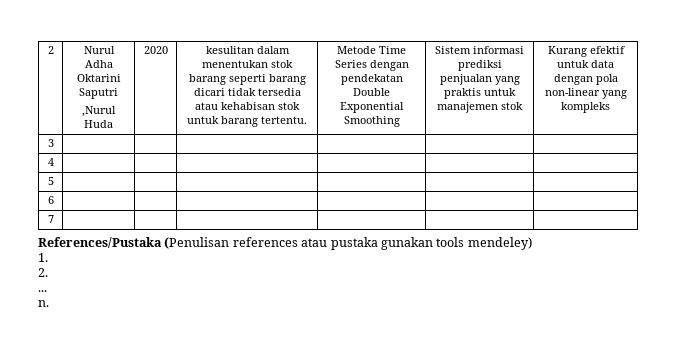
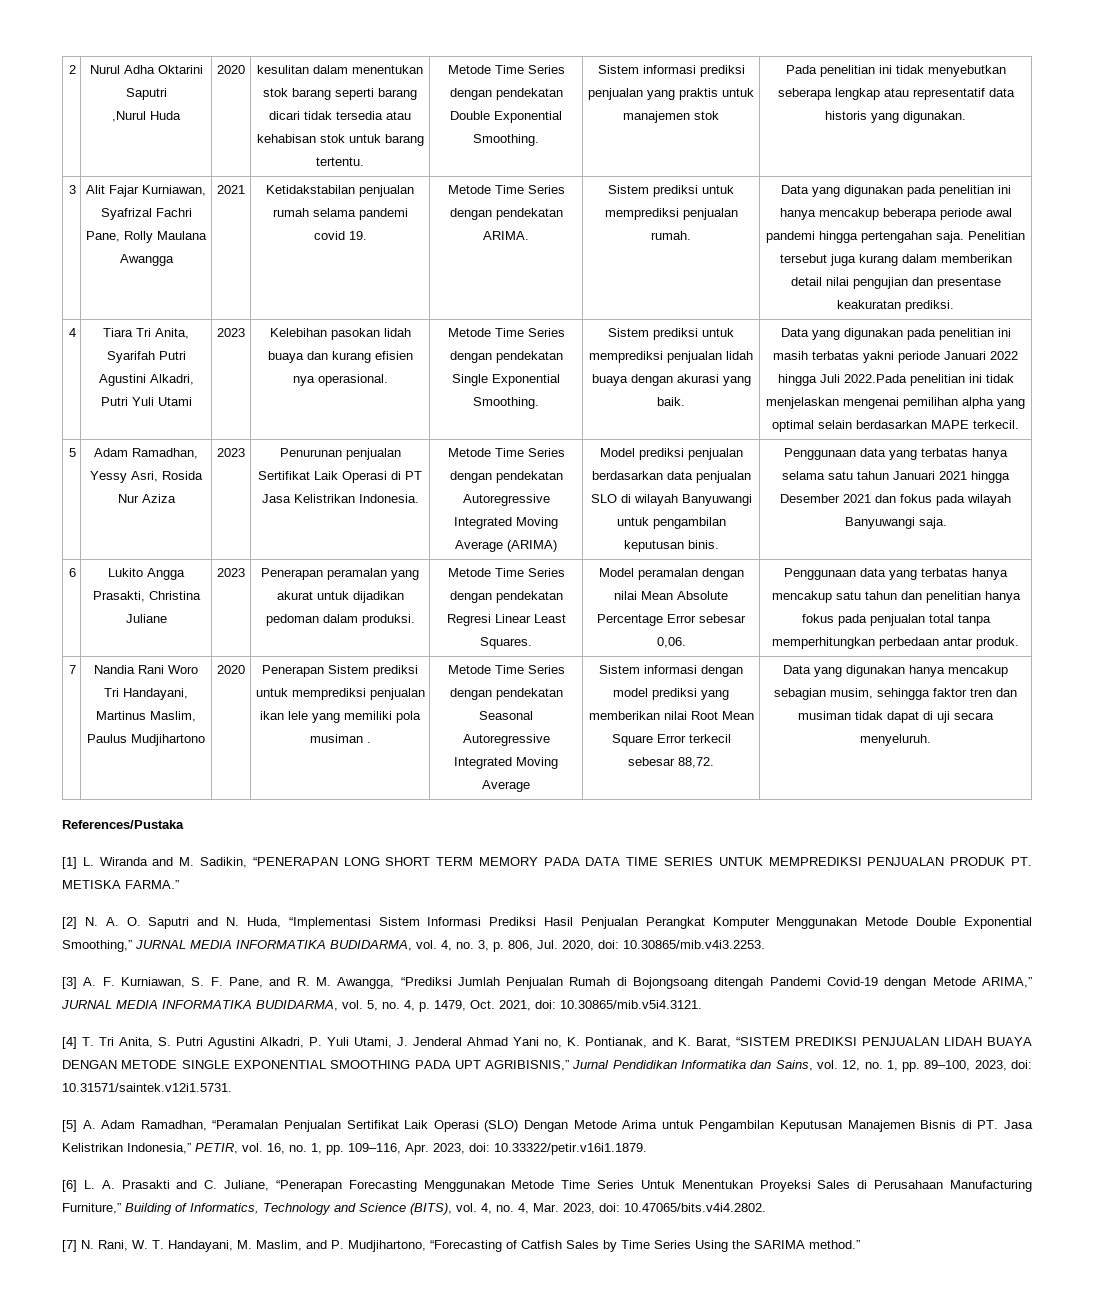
[343,116,400,127] Smoothing -> [473,134,539,146] Smoothing.
[547,46,625,57] [557,60,614,68] [553,74,618,85] [544,88,627,99] [561,102,610,113] [48,139,55,147] [48,158,55,166] [48,177,55,185] [48,196,55,204] [48,215,55,223] [38,237,532,250] [38,253,48,262] [38,268,48,277] [38,290,47,292] [38,300,49,307] Kurang efektif untuk data dengan pola non-linear yang kompleks // 3 | | | | | | // 4 | | | | | | // 5 | | | | | | // 6 | | | | | | // 7 | | | | | | // References/Pustaka (Penulisan references atau pustaka gunakan tools mendeley) // 1. // 2. // ... // n. -> [785,65,1006,77] [777,88,1015,100] [825,111,967,123] [68,185,76,194] [86,185,206,197] [100,208,192,220] [86,231,207,243] [119,254,174,266] [217,185,245,194] [266,185,414,197] [272,208,408,220] [313,231,367,240] [447,185,565,194] [449,208,563,220] [483,231,529,240] [608,185,735,197] [604,208,738,220] [651,231,692,240] [780,185,1011,197] [779,208,1012,220] [766,231,1025,243] [779,254,1012,266] [790,277,1001,289] [837,300,955,312] [68,328,76,337] [103,328,189,339] [106,351,186,363] [98,374,194,386] [100,397,192,406] [217,328,245,337] [269,328,411,340] [267,351,413,363] [292,374,388,386] [447,328,565,337] [449,351,563,363] [452,374,560,386] [473,397,539,409] [608,328,735,340] [589,351,754,363] [591,374,751,386] [657,397,686,406] [780,328,1011,340] [773,351,1019,363] [777,374,1014,386] [766,397,1025,409] [772,420,1020,432] [68,448,76,457] [94,448,198,459] [90,471,203,483] [117,494,176,503] [217,448,245,457] [279,448,401,460] [258,471,422,483] [261,494,419,503] [447,448,565,457] [449,471,563,483] [462,494,550,506] [454,517,558,529] [455,540,557,552] [599,448,743,460] [591,471,751,483] [590,494,752,506] [616,517,726,529] [623,540,719,552] [784,448,1009,460] [782,471,1011,483] [780,494,1012,506] [844,517,947,529] [68,568,76,577] [108,568,185,580] [92,591,201,602] [125,614,167,623] [217,568,245,577] [261,568,419,580] [276,591,404,603] [265,614,415,626] [447,568,565,577] [449,591,563,603] [446,614,566,626] [480,637,532,649] [598,568,744,580] [614,591,729,600] [597,614,747,626] [656,637,686,648] [784,568,1009,580] [771,591,1021,603] [801,614,991,626] [772,637,1020,649] [68,665,76,674] [94,665,198,674] [104,688,188,700] [96,711,196,722] [87,734,205,746] [217,665,245,674] [262,665,418,677] [255,688,425,700] [260,711,421,723] [309,734,371,743] [447,665,565,674] [449,688,563,700] [479,711,533,720] [462,734,550,746] [454,757,558,769] [482,780,530,792] [599,665,744,677] [613,688,730,700] [588,711,754,720] [611,734,731,746] [628,757,715,768] [783,665,1009,677] [774,688,1018,700] [798,711,995,723] [860,734,932,746] [62,820,184,829] [62,857,1032,869] [62,880,179,889] [62,917,1033,929] [62,940,765,952] [62,977,1033,989] [61,1000,702,1012] [62,1037,1032,1049] [62,1060,1032,1072] [62,1083,232,1092] [62,1120,1034,1132] [62,1143,647,1155] [62,1180,1033,1192] [62,1203,766,1215] [62,1240,860,1252] Pada penelitian ini tidak menyebutkan seberapa lengkap atau representatif data historis yang digunakan. // 3 | Alit Fajar Kurniawan, Syafrizal Fachri Pane, Rolly Maulana Awangga | 2021 | Ketidakstabilan penjualan rumah selama pandemi covid 19. | Metode Time Series dengan pendekatan ARIMA. | Sistem prediksi untuk memprediksi penjualan rumah. | Data yang digunakan pada penelitian ini hanya mencakup beberapa periode awal pandemi hingga pertengahan saja. Penelitian tersebut juga kurang dalam memberikan detail nilai pengujian dan presentase keakuratan prediksi. // 4 | Tiara Tri Anita, Syarifah Putri Agustini Alkadri, Putri Yuli Utami | 2023 | Kelebihan pasokan lidah buaya dan kurang efisien nya operasional. | Metode Time Series dengan pendekatan Single Exponential Smoothing. | Sistem prediksi untuk memprediksi penjualan lidah buaya dengan akurasi yang baik. | Data yang digunakan pada penelitian ini masih terbatas yakni periode Januari 2022 hingga Juli 2022.Pada penelitian ini tidak menjelaskan mengenai pemilihan alpha yang optimal selain berdasarkan MAPE terkecil. // 5 | Adam Ramadhan, Yessy Asri, Rosida Nur Aziza | 2023 | Penurunan penjualan Sertifikat Laik Operasi di PT Jasa Kelistrikan Indonesia. | Metode Time Series dengan pendekatan Autoregressive Integrated Moving Average (ARIMA) | Model prediksi penjualan berdasarkan data penjualan SLO di wilayah Banyuwangi untuk pengambilan keputusan binis. | Penggunaan data yang terbatas hanya selama satu tahun Januari 2021 hingga Desember 2021 dan fokus pada wilayah Banyuwangi saja. // 6 | Lukito Angga Prasakti, Christina Juliane | 2023 | Penerapan peramalan yang akurat untuk dijadikan pedoman dalam produksi. | Metode Time Series dengan pendekatan Regresi Linear Least Squares. | Model peramalan dengan nilai Mean Absolute Percentage Error sebesar 0,06. | Penggunaan data yang terbatas hanya mencakup satu tahun dan penelitian hanya fokus pada penjualan total tanpa memperhitungkan perbedaan antar produk. // 7 | Nandia Rani Woro Tri Handayani, Martinus Maslim, Paulus Mudjihartono | 2020 | Penerapan Sistem prediksi untuk memprediksi penjualan ikan lele yang memiliki pola musiman . | Metode Time Series dengan pendekatan Seasonal Autoregressive Integrated Moving Average | Sistem informasi dengan model prediksi yang memberikan nilai Root Mean Square Error terkecil sebesar 88,72. | Data yang digunakan hanya mencakup sebagian musim, sehingga faktor tren dan musiman tidak dapat di uji secara menyeluruh. // References/Pustaka // [1] L. Wiranda and M. Sadikin, “PENERAPAN LONG SHORT TERM MEMORY PADA DATA TIME SERIES UNTUK MEMPREDIKSI PENJUALAN PRODUK PT. METISKA FARMA.” // [2] N. A. O. Saputri and N. Huda, “Implementasi Sistem Informasi Prediksi Hasil Penjualan Perangkat Komputer Menggunakan Metode Double Exponential Smoothing,” JURNAL MEDIA INFORMATIKA BUDIDARMA, vol. 4, no. 3, p. 806, Jul. 2020, doi: 10.30865/mib.v4i3.2253. // [3] A. F. Kurniawan, S. F. Pane, and R. M. Awangga, “Prediksi Jumlah Penjualan Rumah di Bojongsoang ditengah Pandemi Covid-19 dengan Metode ARIMA,” JURNAL MEDIA INFORMATIKA BUDIDARMA, vol. 5, no. 4, p. 1479, Oct. 2021, doi: 10.30865/mib.v5i4.3121. // [4] T. Tri Anita, S. Putri Agustini Alkadri, P. Yuli Utami, J. Jenderal Ahmad Yani no, K. Pontianak, and K. Barat, “SISTEM PREDIKSI PENJUALAN LIDAH BUAYA DENGAN METODE SINGLE EXPONENTIAL SMOOTHING PADA UPT AGRIBISNIS,” Jurnal Pendidikan Informatika dan Sains, vol. 12, no. 1, pp. 89–100, 2023, doi: 10.31571/saintek.v12i1.5731. // [5] A. Adam Ramadhan, “Peramalan Penjualan Sertifikat Laik Operasi (SLO) Dengan Metode Arima untuk Pengambilan Keputusan Manajemen Bisnis di PT. Jasa Kelistrikan Indonesia,” PETIR, vol. 16, no. 1, pp. 109–116, Apr. 2023, doi: 10.33322/petir.v16i1.1879. // [6] L. A. Prasakti and C. Juliane, “Penerapan Forecasting Menggunakan Metode Time Series Untuk Menentukan Proyeksi Sales di Perusahaan Manufacturing Furniture,” Building of Informatics, Technology and Science (BITS), vol. 4, no. 4, Mar. 2023, doi: 10.47065/bits.v4i4.2802. // [7] N. Rani, W. T. Handayani, M. Maslim, and P. Mudjihartono, “Forecasting of Catfish Sales by Time Series Using the SARIMA method.”

